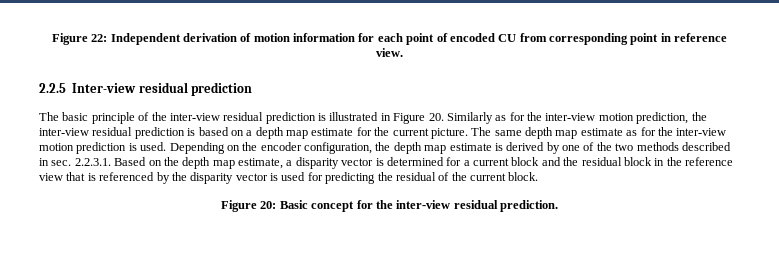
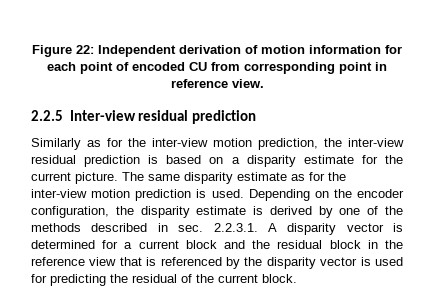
[39,112,444,124] The basic principle of the inter-view residual prediction is illustrated in Figure 20. -> (257, 117) none
[255,127,308,139] depth map -> [246,155,296,167] disparity
[525,127,578,139] depth map -> [184,172,233,184] disparity
[393,142,447,154] depth map -> [140,206,190,218] disparity
[615,143,634,151] two -> (403, 210) none
[114,157,293,169] Based on the depth map estimate, a -> [267,223,277,232] A
[221,200,558,212] // Figure 20: Basic concept for the inter-view residual prediction. -> (297, 278) none

